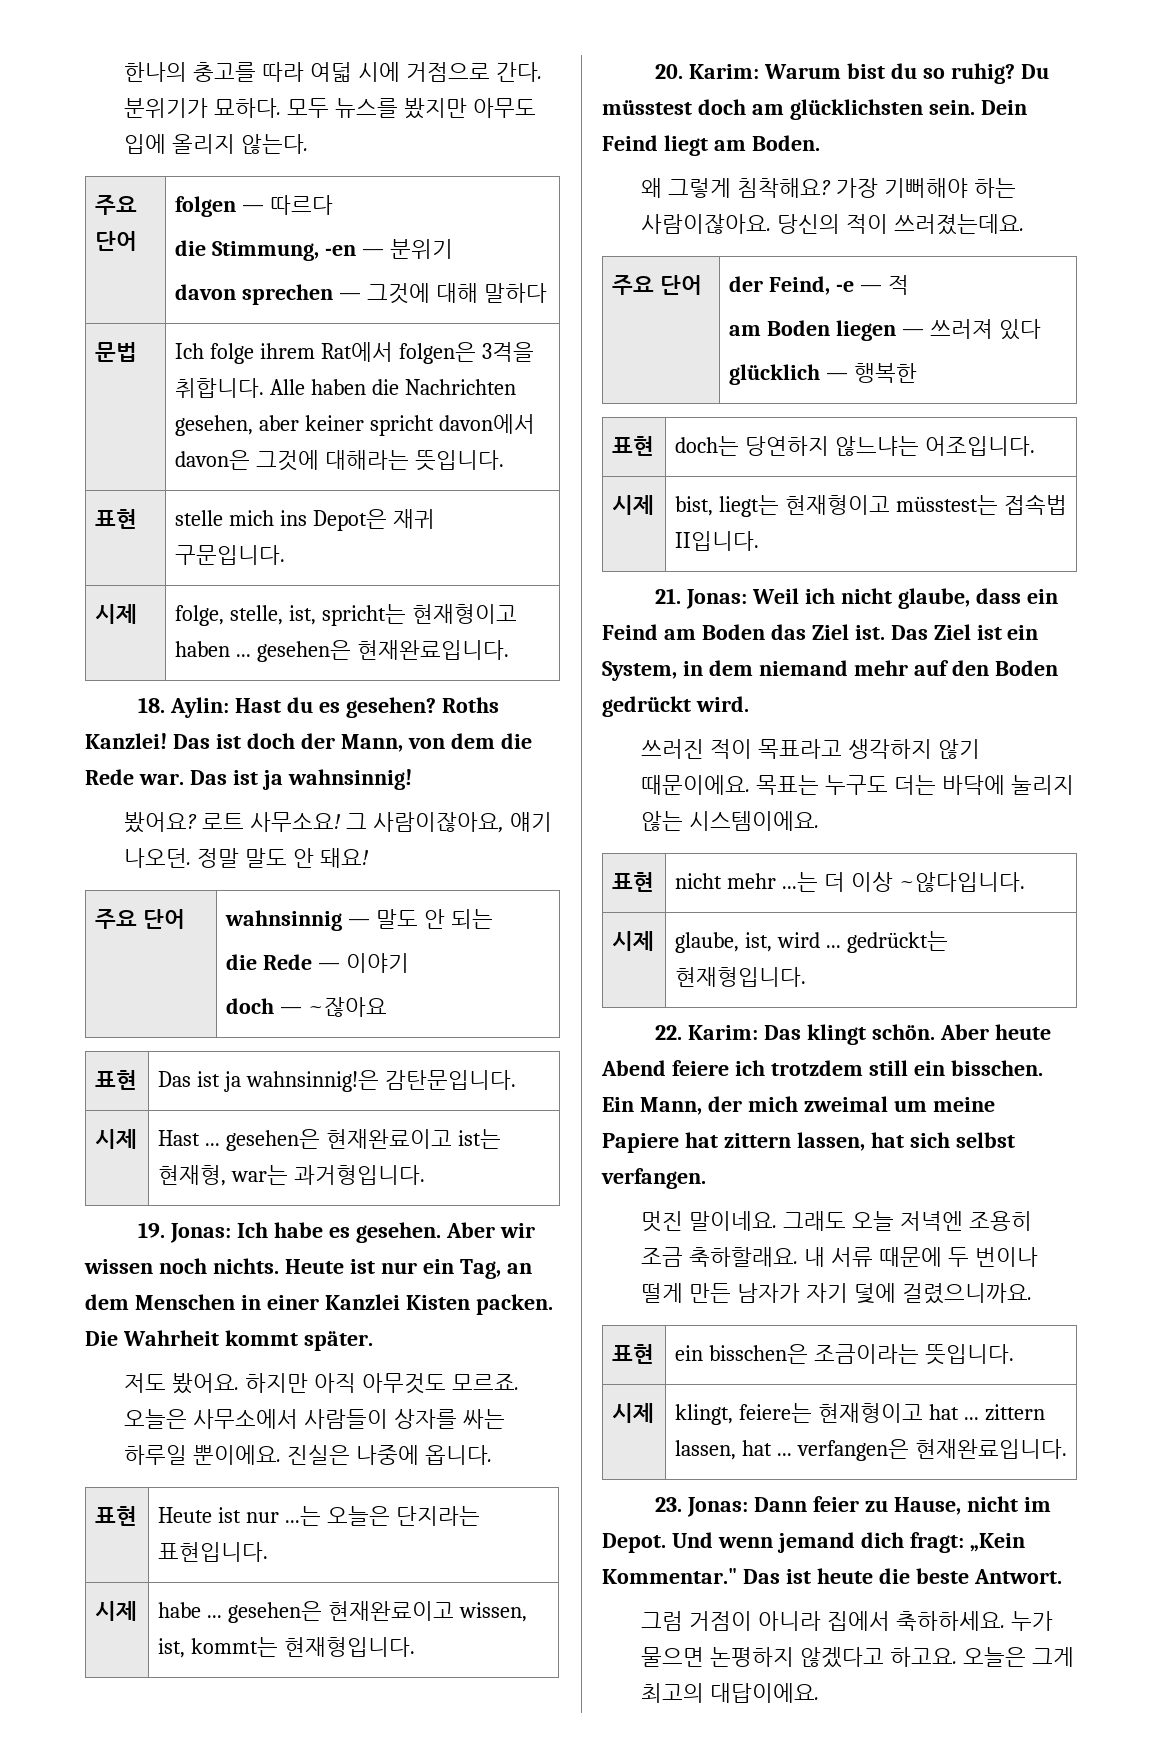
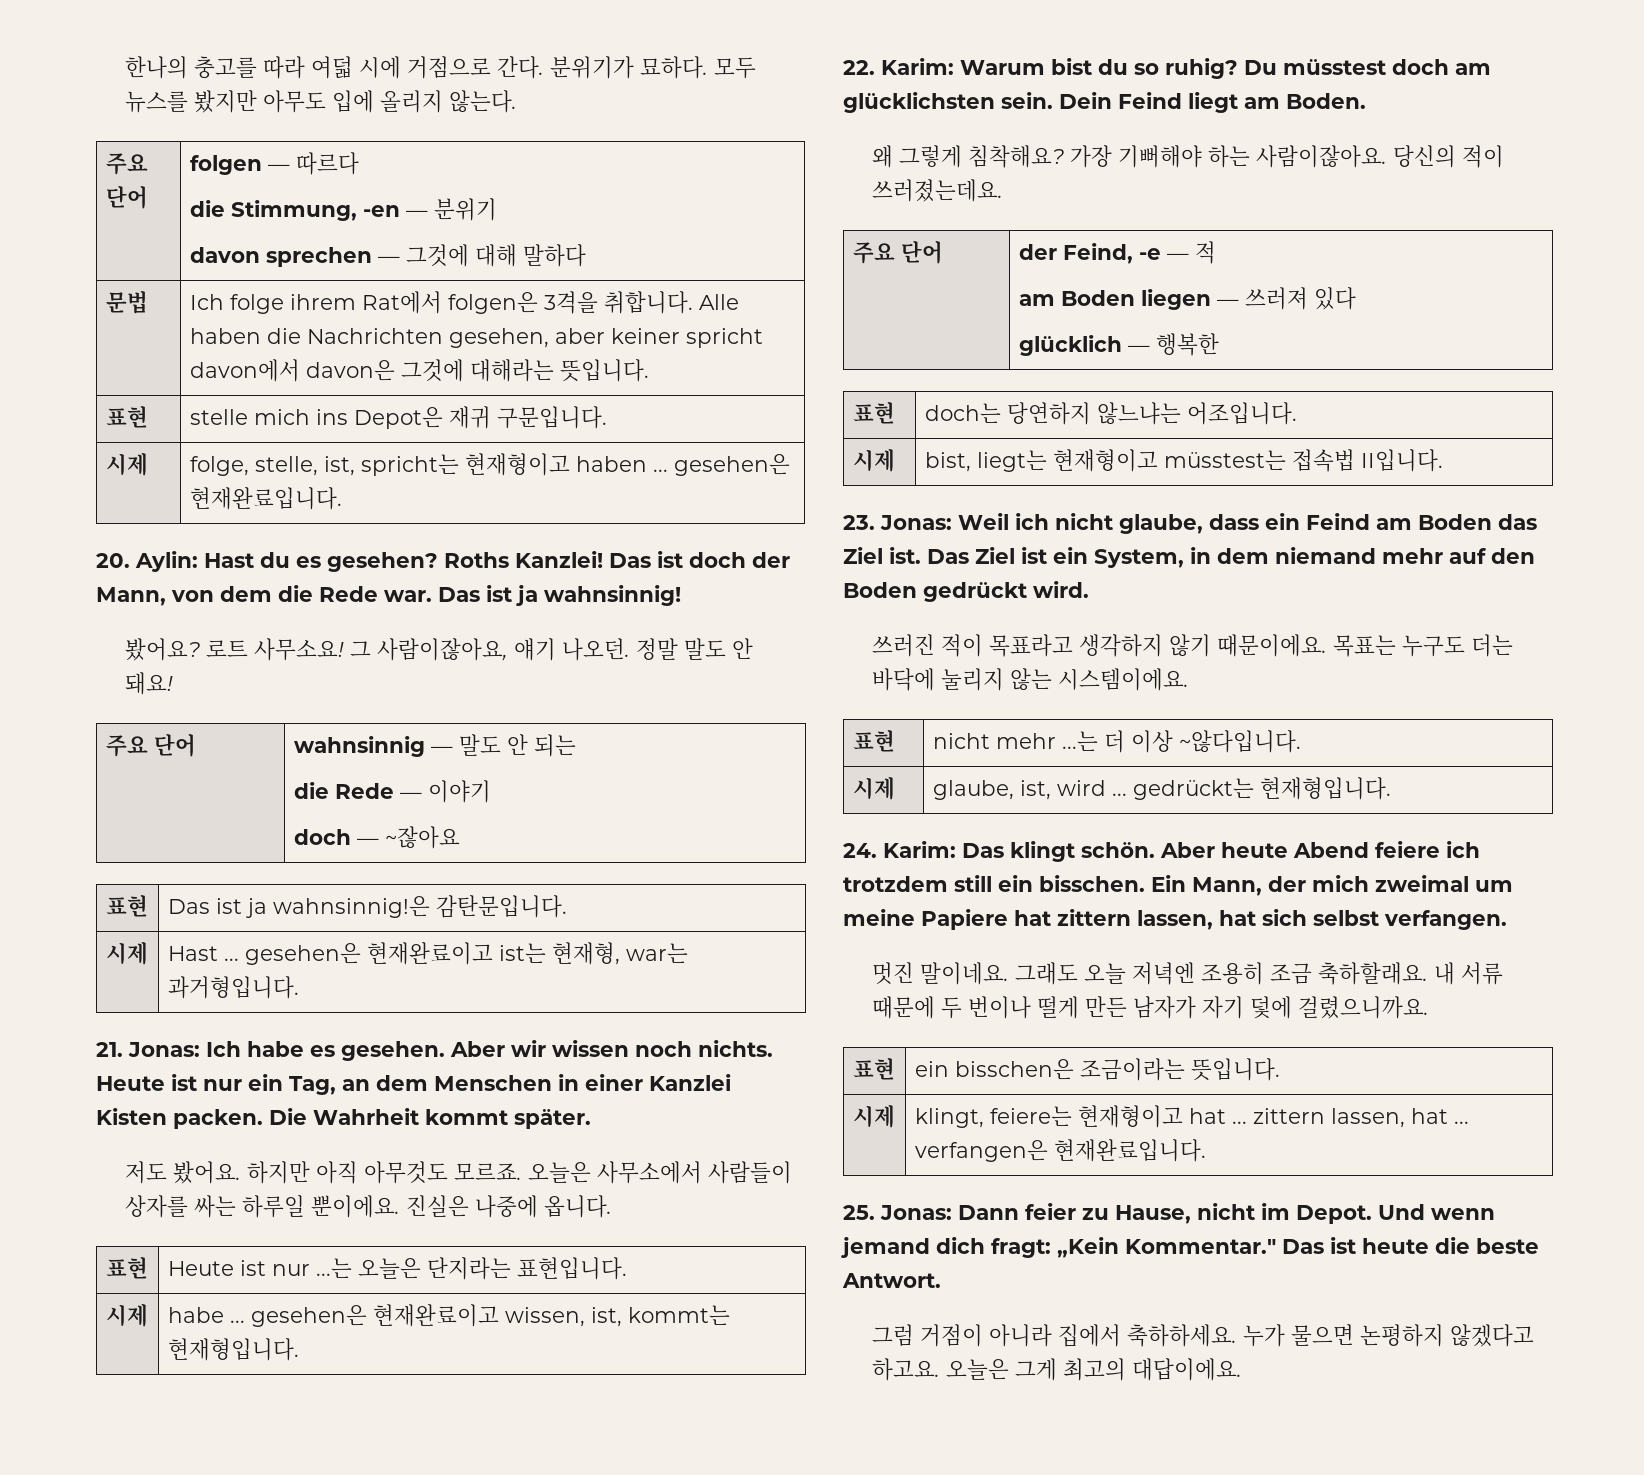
[138,697,166,713] 18. -> [96,553,130,568] 20.
[138,1222,166,1238] 19. -> [96,1042,123,1057] 21.
[655,64,684,79] 20. -> [843,60,875,75] 22.
[655,588,682,604] 21. -> [843,515,875,530] 23.
[655,1025,683,1040] 22. -> [843,843,877,858] 24.
[655,1497,683,1512] 23. -> [843,1205,875,1220] 25.

